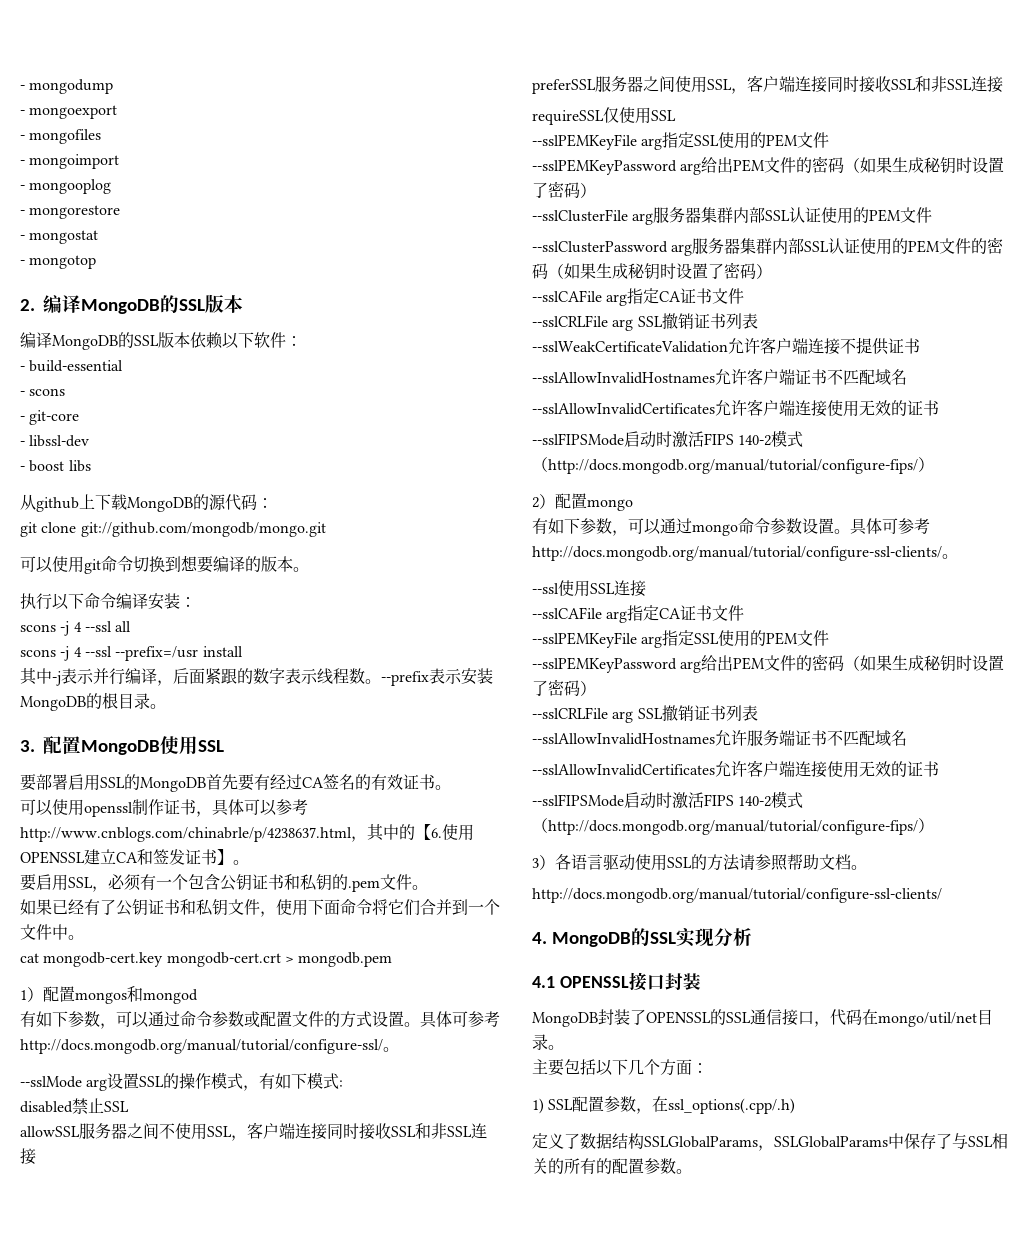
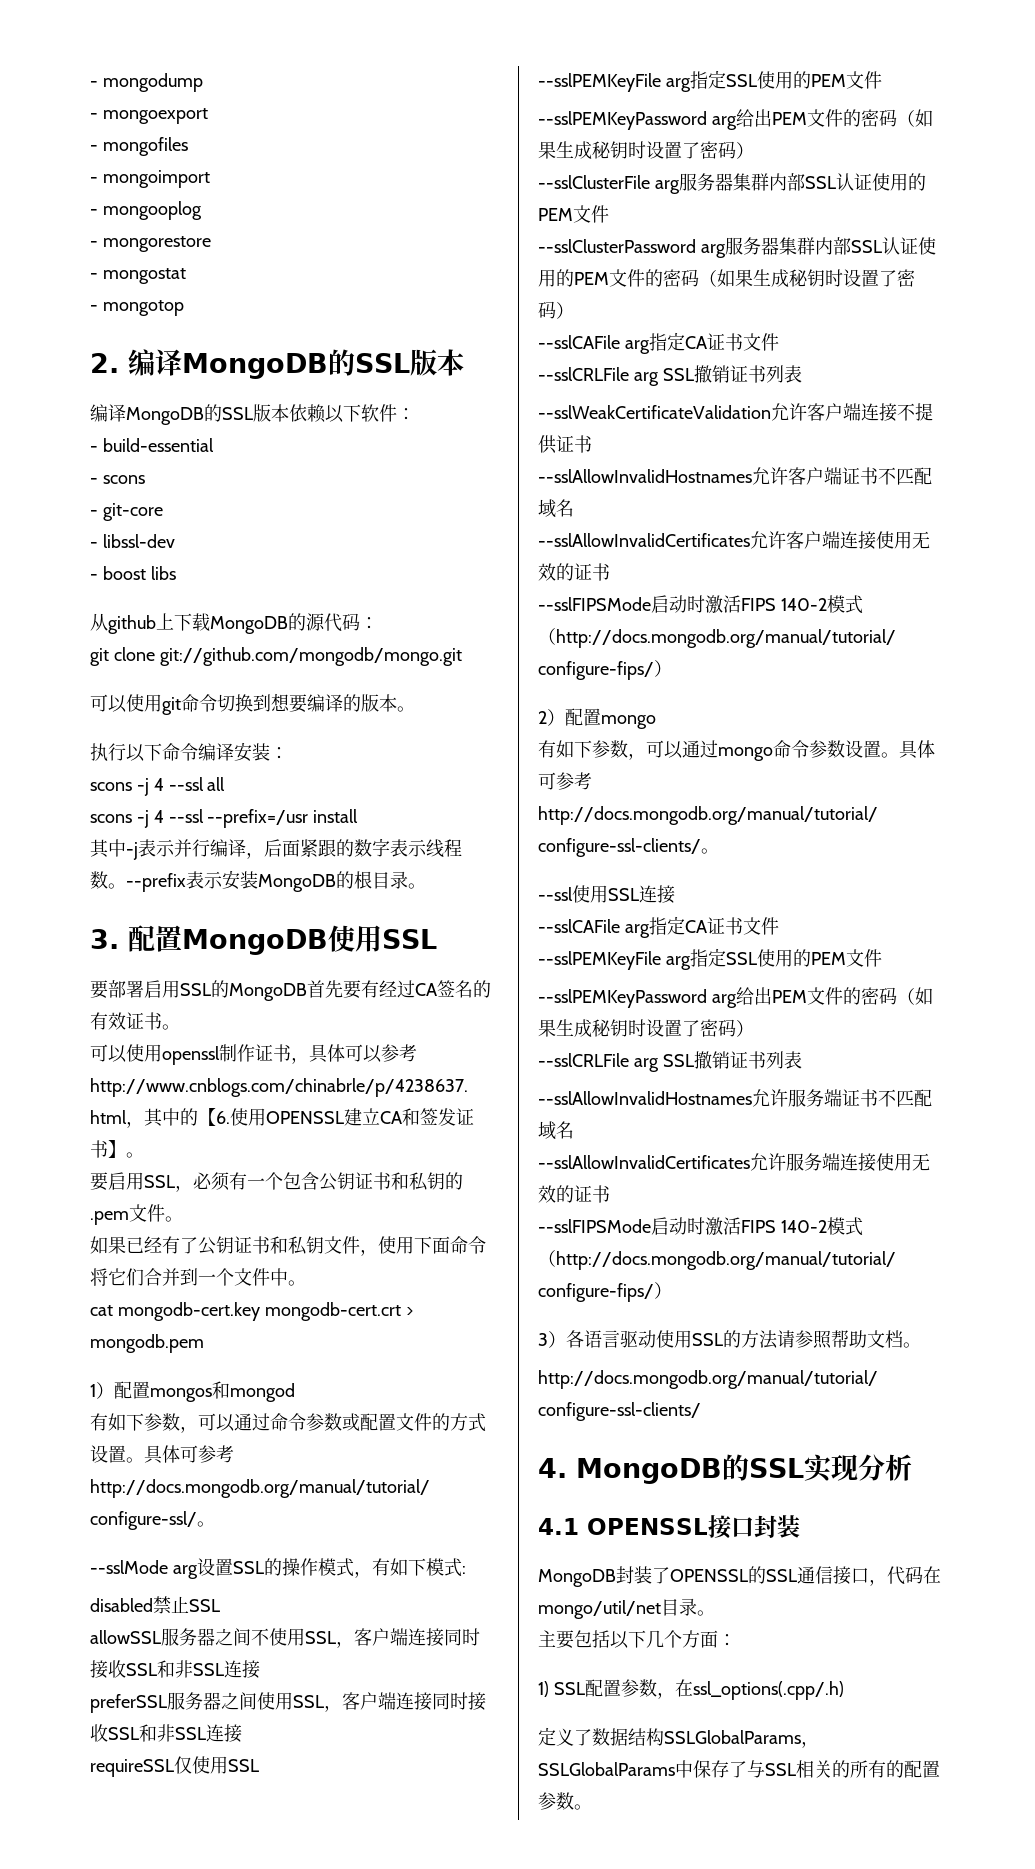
[747,760,779,777] 客户 -> [786,1153,822,1171] 服务

